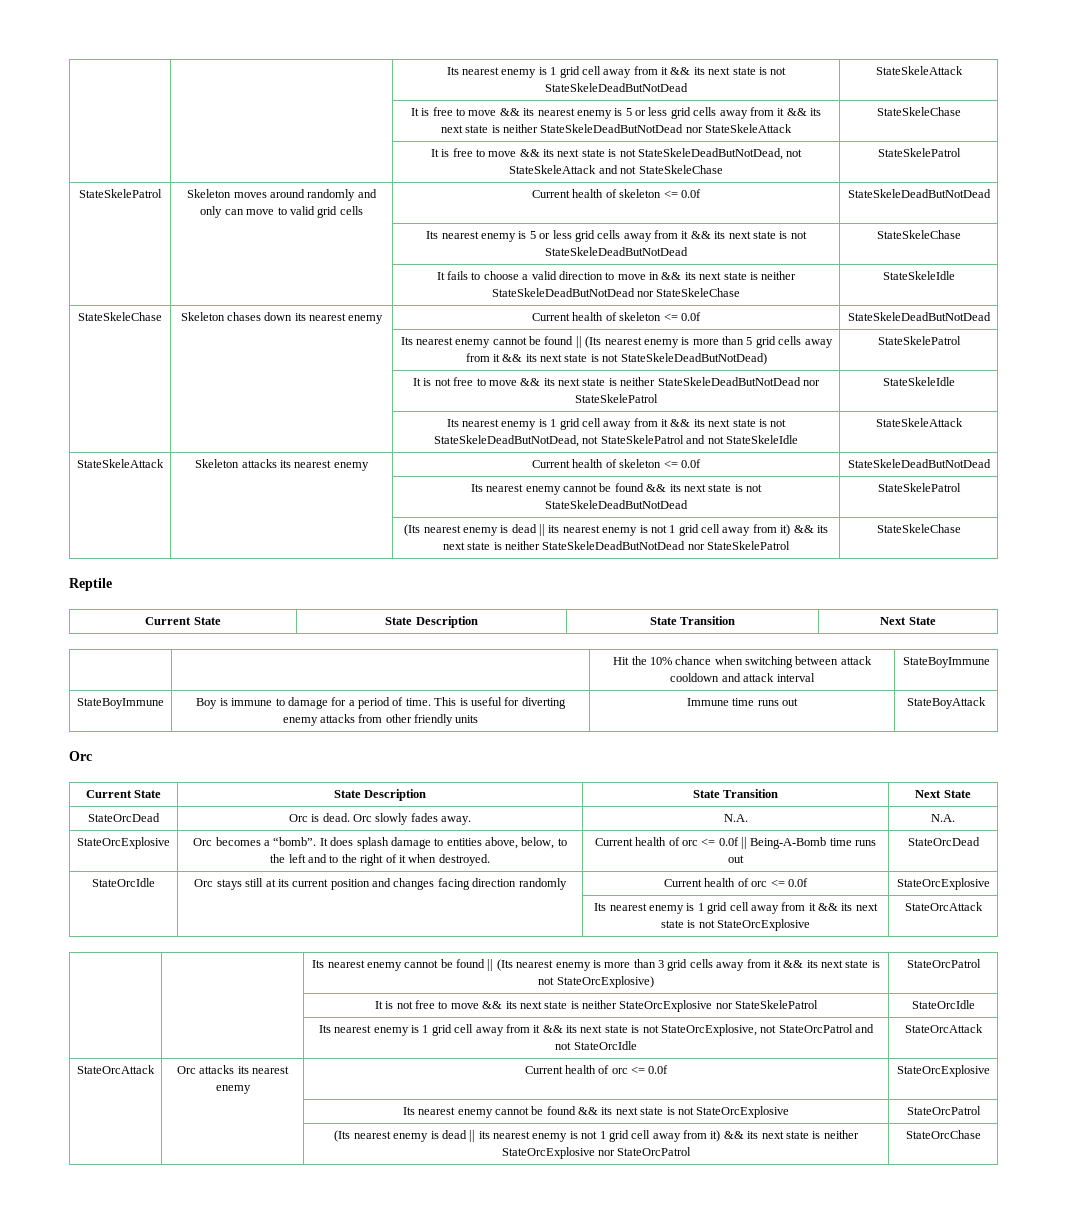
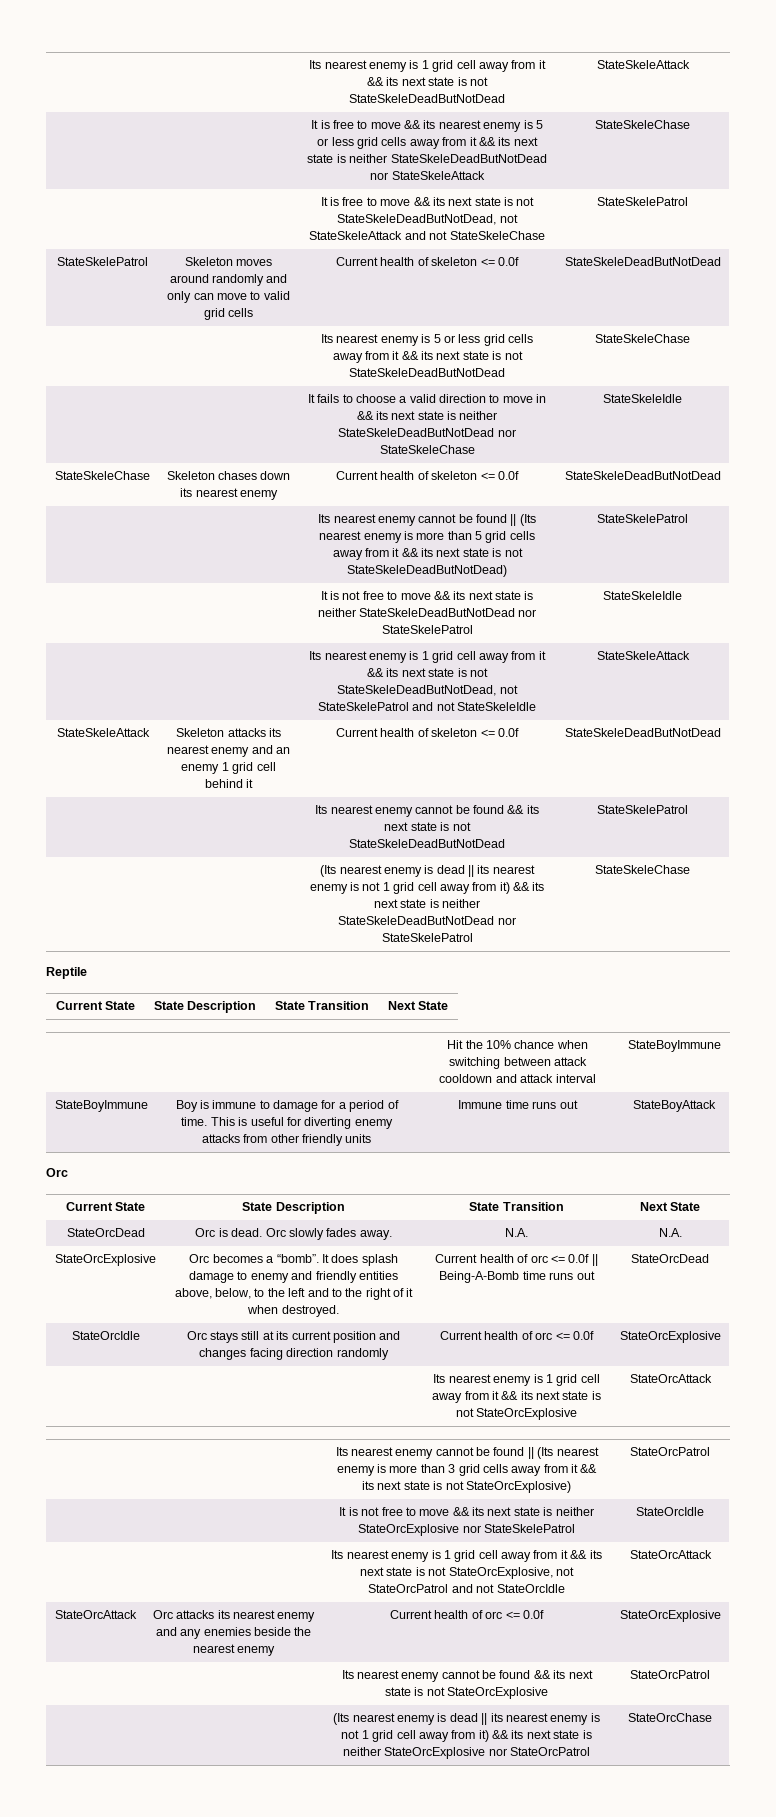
(369, 466) none -> [251,745,291,754] [181,762,276,774] [204,779,254,788] and an enemy 1 grid cell behind it
(444, 842) none -> [250,1271,357,1283] enemy and friendly
(251, 1089) none -> [155,1627,312,1639] [192,1644,276,1656] and any enemies beside the nearest enemy

